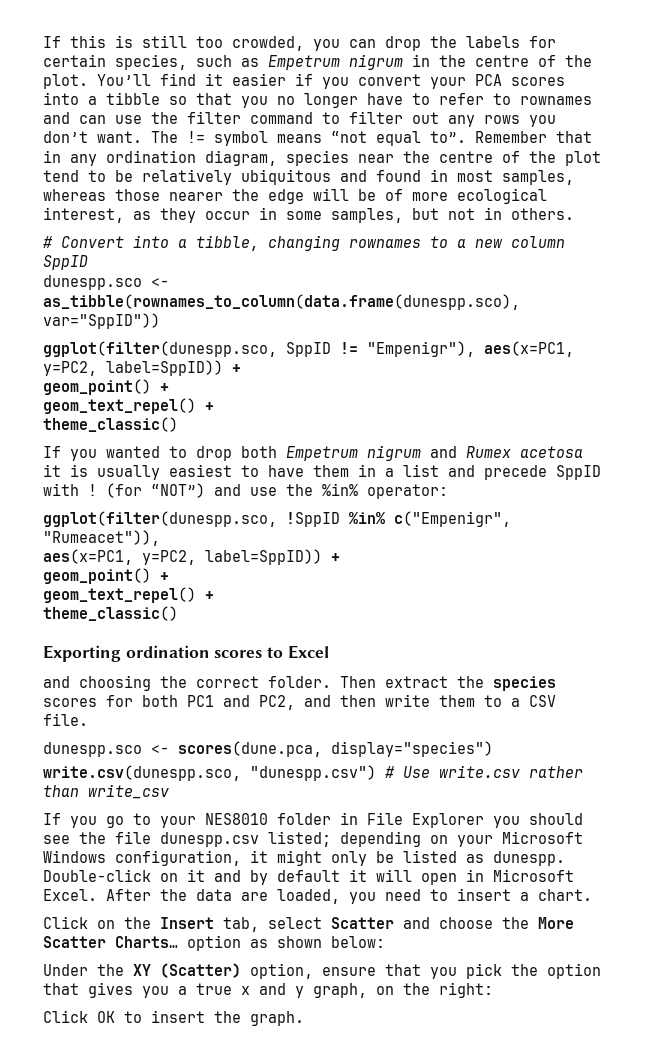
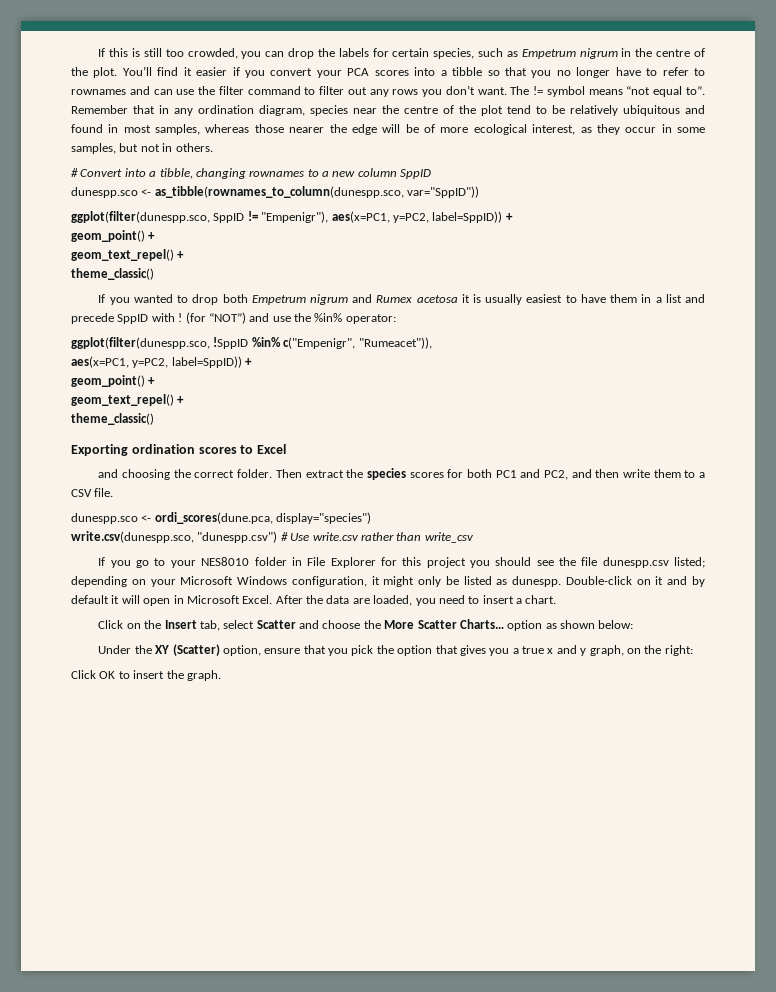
[43,294,520,310] as_tibble(rownames_to_column(data.frame(dunespp.sco), -> [154,186,404,198] as_tibble(rownames_to_column(dunespp.sco,
[178,741,322,757] scores(dune.pca, -> [154,512,273,524] ordi_scores(dune.pca,
(484, 820) none -> [380,557,466,568] for this project

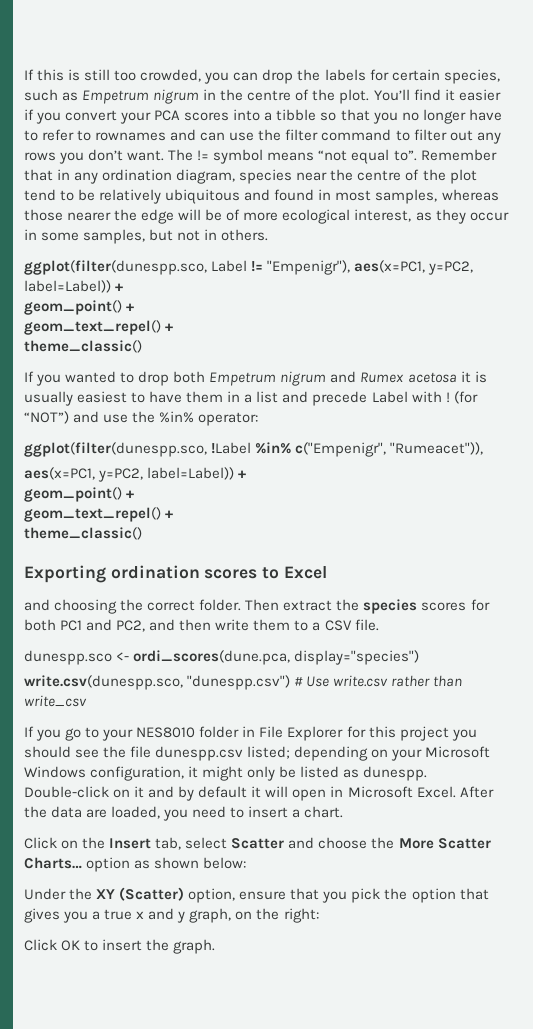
[71,168,432,179] [71,186,480,198] [71,211,245,223] // # Convert into a tibble, changing rownames to a new column SppID // dunespp.sco <- as_tibble(rownames_to_column(dunespp.sco, var="SppID")) // ggplot(filter(dunespp.sco, SppID -> [24,260,248,275] // ggplot(filter(dunespp.sco, Label
[432,211,503,223] label=SppID)) -> [24,280,111,293] label=Label))
[117,314,149,324] SppID -> [371,391,408,403] Label
[213,337,249,349] !SppID -> [211,442,252,454] !Label
[171,356,242,368] label=SppID)) -> [147,467,235,480] label=Label))

